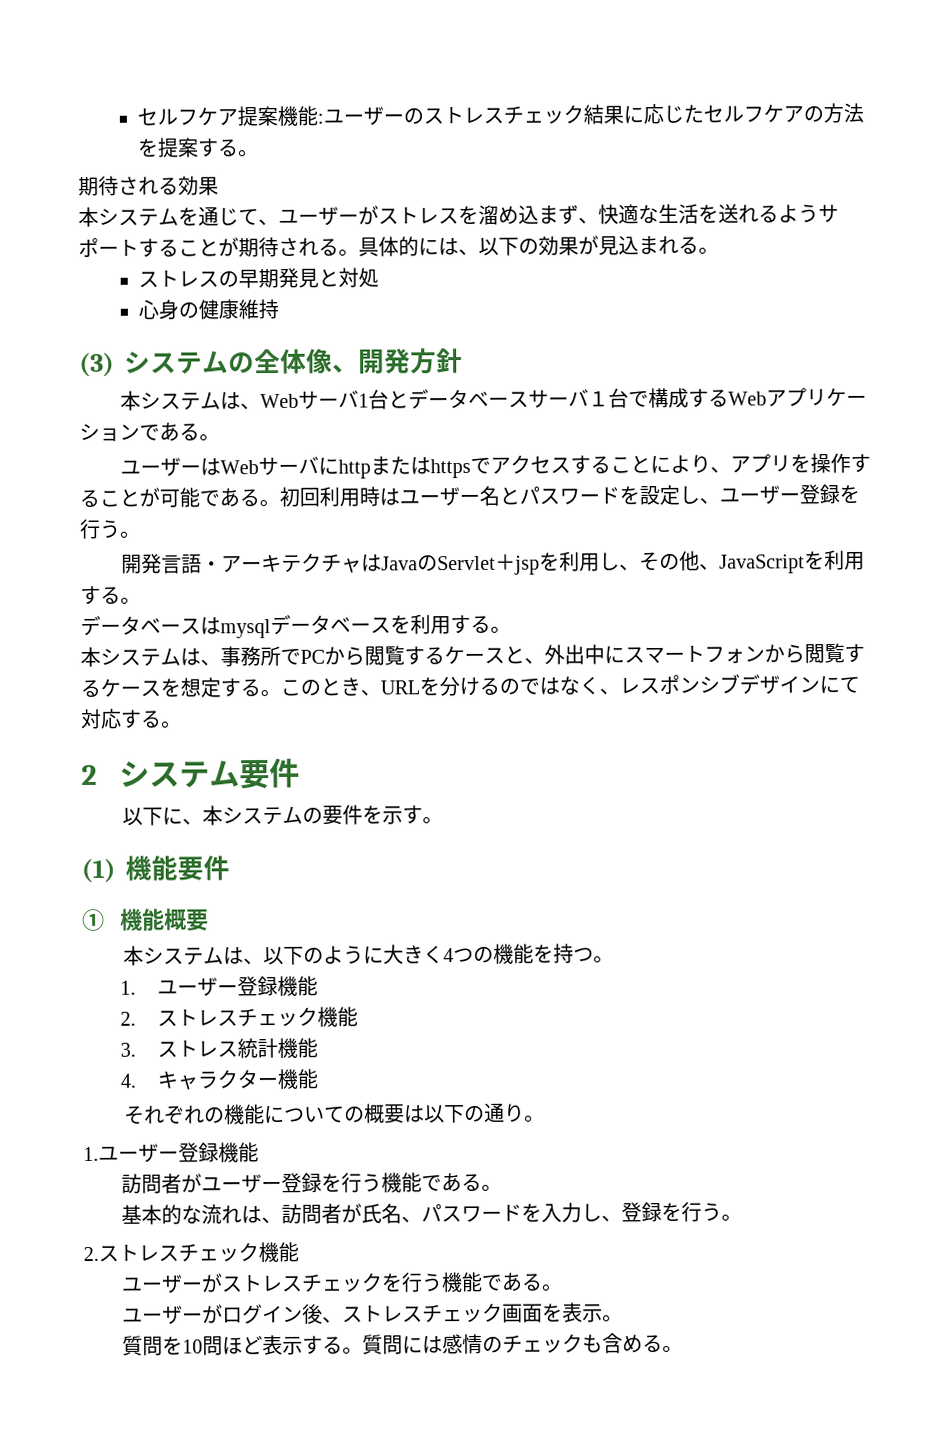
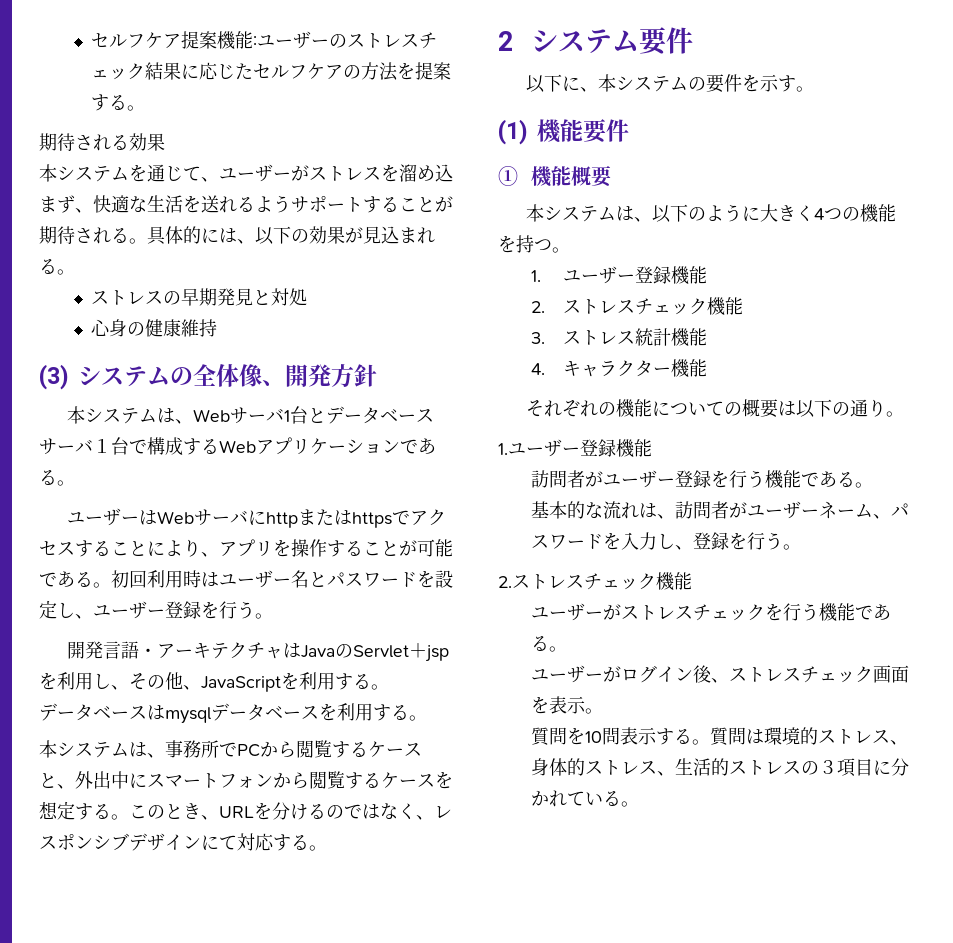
[360,1203,402,1224] 氏名 -> [746,501,873,519] ユーザーネーム
[221,1335,263,1355] ほど -> (620, 736) none
[401,1333,643,1355] には感情のチェックも含め -> [745,727,908,745] [530,758,909,777] [530,790,603,807] は環境的ストレス、身体的ストレス、生活的ストレスの３項目に分かれてい

